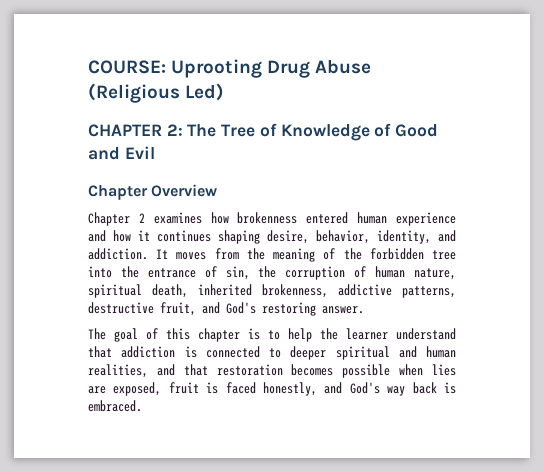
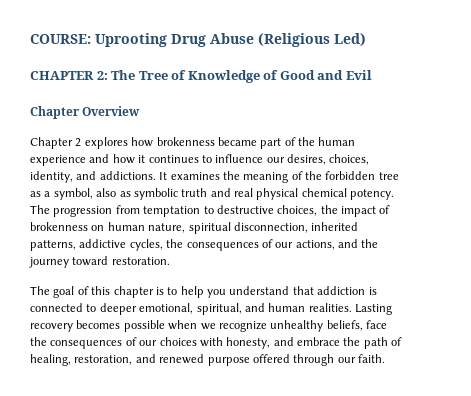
[153,212,202,224] examines -> [84,137,128,149] explores
[306,212,349,224] entered -> [217,137,315,149] became part of the
[218,230,456,244] [88,248,239,260] shaping desire, behavior, identity, and addiction. It moves from -> [201,154,370,165] [30,171,220,183] to influence our desires, choices, identity, and addictions. It examines
[88,266,457,280] [88,284,456,298] [88,302,364,316] into the entrance of sin, the corruption of human nature, spiritual death, inherited brokenness, addictive patterns, destructive fruit, and God's restoring answer. -> [30,188,395,200] [30,205,391,217] [30,222,359,234] [30,239,379,251] [29,256,170,268] as a symbol, also as symbolic truth and real physical chemical potency. The progression from temptation to destructive choices, the impact of brokenness on human nature, spiritual disconnection, inherited patterns, addictive cycles, the consequences of our actions, and the journey toward restoration.
[320,328,388,340] the learner -> [207,289,226,298] you
[335,346,456,360] [88,364,456,378] [88,382,456,396] [88,400,142,412] spiritual and human realities, and that restoration becomes possible when lies are exposed, fruit is faced honestly, and God's way back is embraced. -> [139,303,392,315] [30,320,387,332] [30,337,403,349] [30,354,385,366] emotional, spiritual, and human realities. Lasting recovery becomes possible when we recognize unhealthy beliefs, face the consequences of our choices with honesty, and embrace the path of healing, restoration, and renewed purpose offered through our faith.

